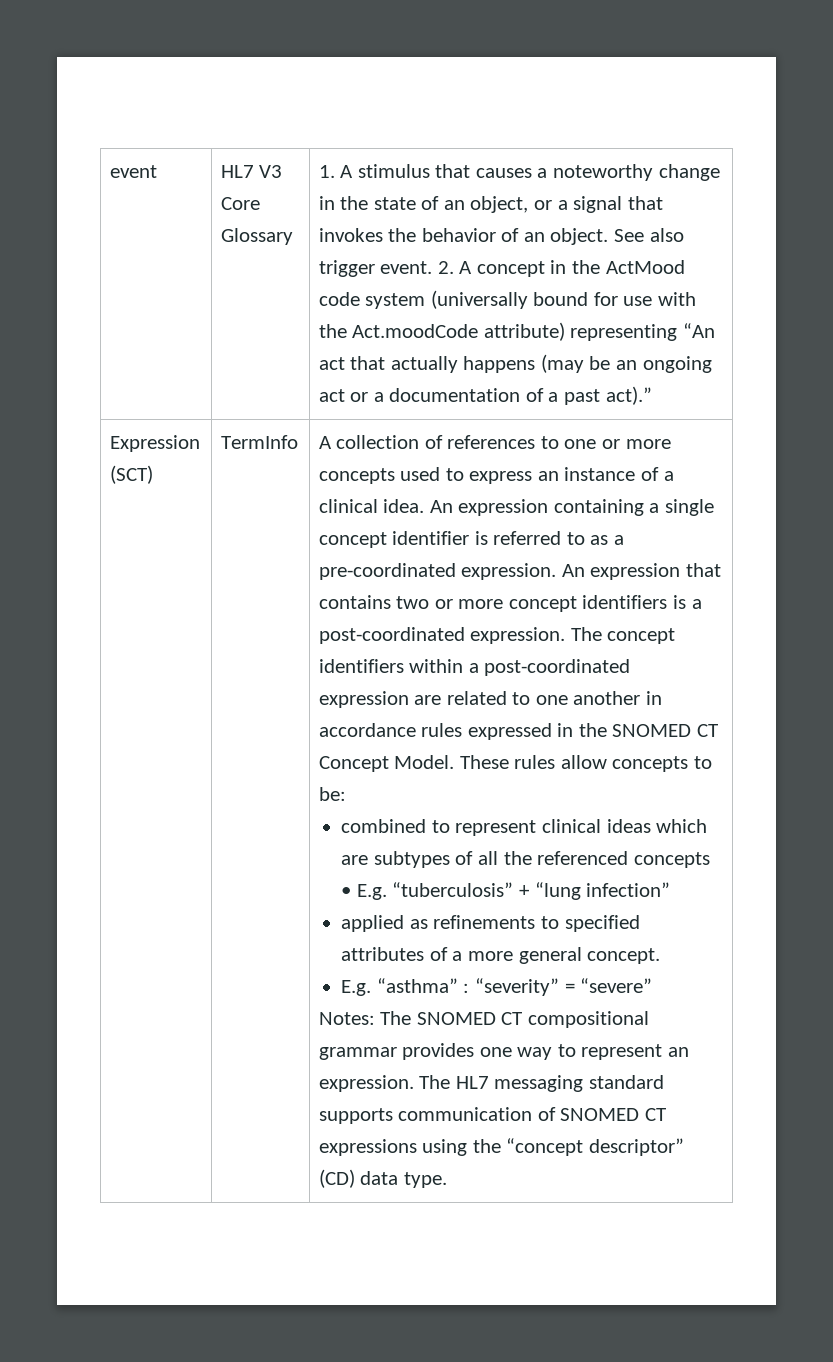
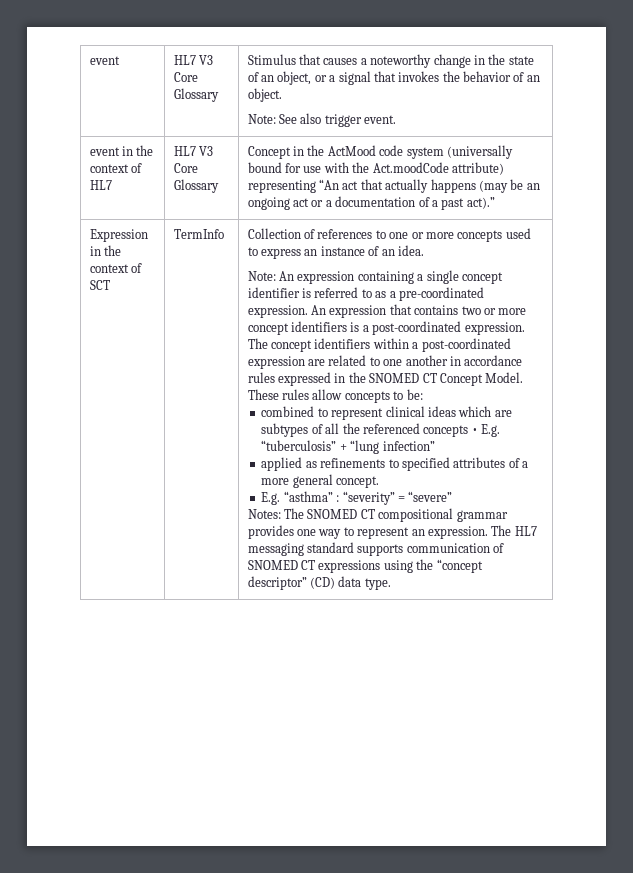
[318,164,430,178] 1. A stimulus -> [247,54,296,65] Stimulus
(609, 236) none -> [247,114,276,124] // Note:
[437,261,545,277] 2. A concept -> [89,145,154,156] [89,163,143,173] [89,180,112,190] [173,146,214,156] [173,163,198,173] [173,179,219,193] [247,146,291,159] // event in the context of HL7 | HL7 V3 Core Glossary | Concept
[109,465,153,484] (SCT) -> [89,245,122,256] [89,263,143,273] [89,280,110,290] in the context of SCT
[318,435,420,449] A collection -> [247,228,301,239] Collection
[663,471,674,481] [318,499,378,513] a clinical -> [381,249,395,256] an
(425, 506) none -> [247,271,276,281] // Note:

